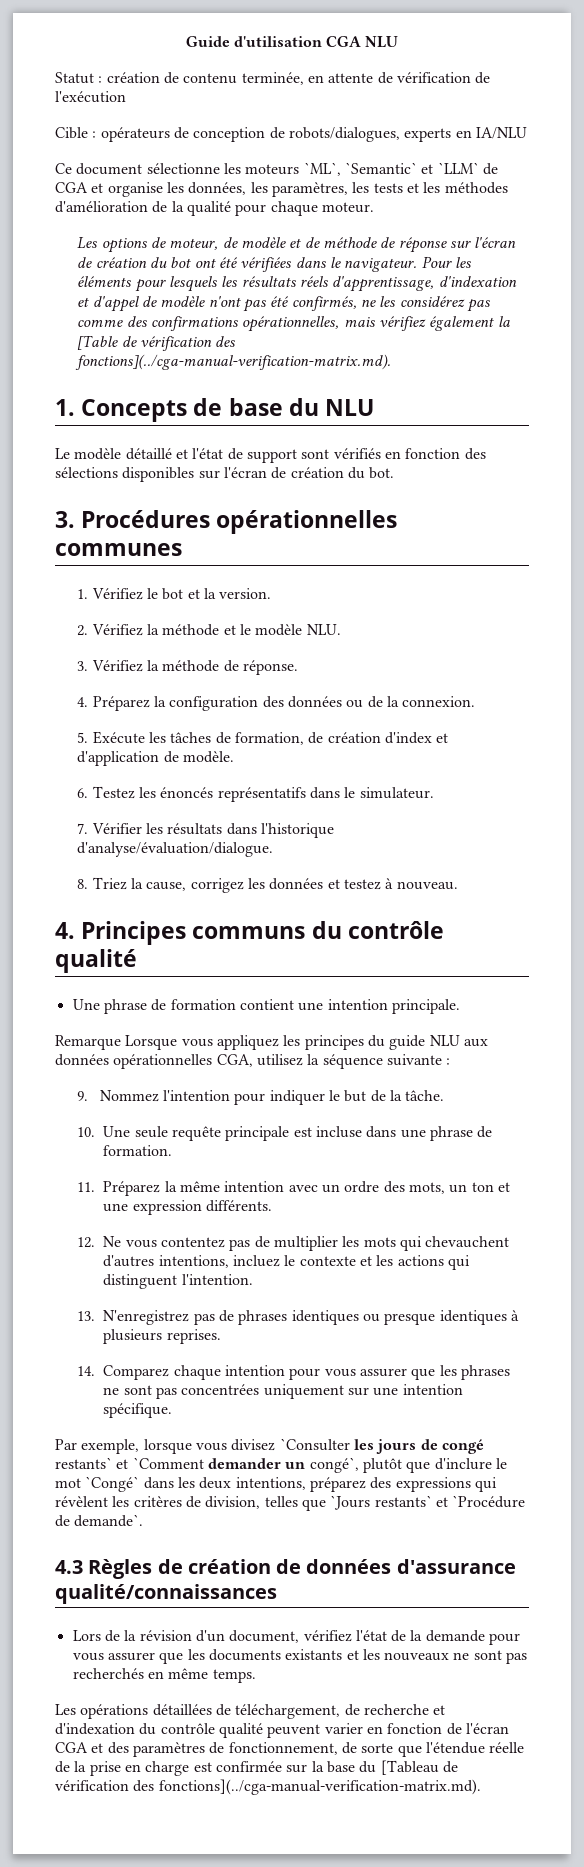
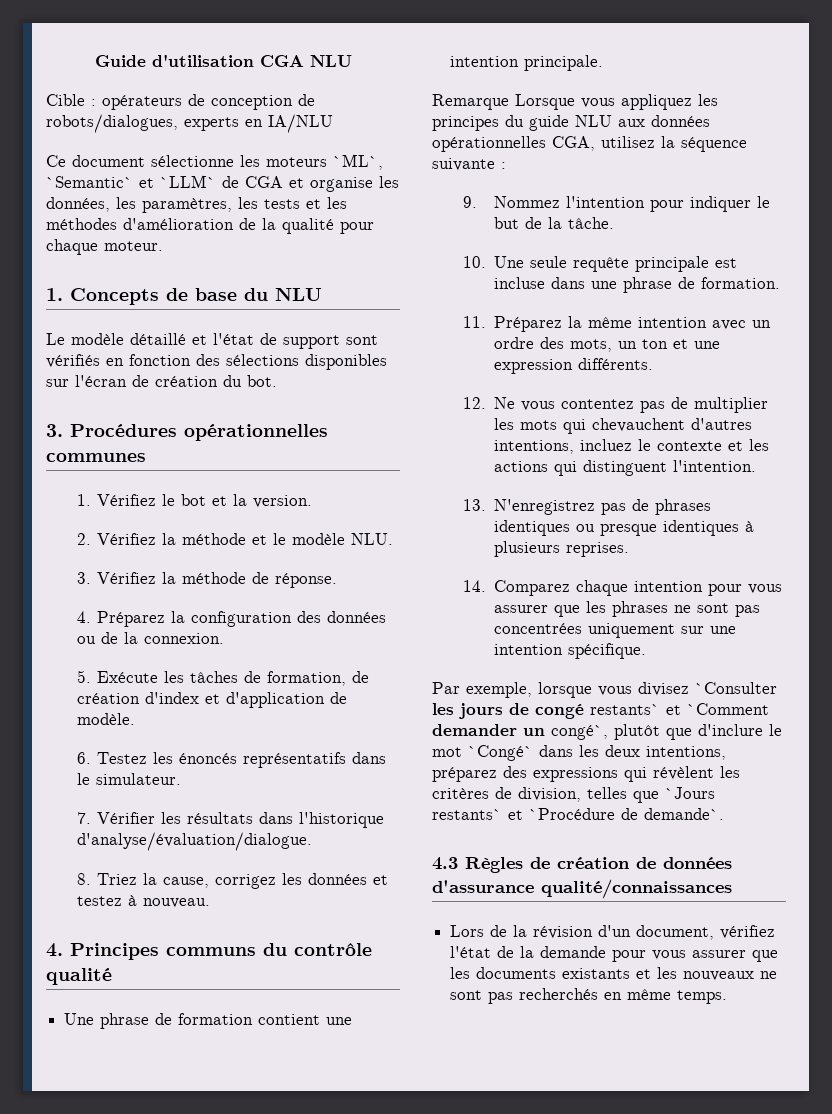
[55,72,491,85] [55,91,126,103] // Statut : création de contenu terminée, en attente de vérification de l'exécution -> (352, 61) none
[77,237,517,253] [77,256,472,272] [77,276,517,292] [77,296,491,312] [77,316,510,332] [77,335,237,351] [75,354,392,370] // Les options de moteur, de modèle et de méthode de réponse sur l'écran de création du bot ont été vérifiées dans le navigateur. Pour les éléments pour lesquels les résultats réels d'apprentissage, d'indexation et d'appel de modèle n'ont pas été confirmés, ne les considérez pas comme des confirmations opérationnelles, mais vérifiez également la [Table de vérification des fonctions](../cga-manual-verification-matrix.md). -> (163, 246) none
[55,1704,446,1719] [55,1723,509,1738] [55,1742,525,1757] [55,1760,458,1776] [55,1779,481,1795] // Les opérations détaillées de téléchargement, de recherche et d'indexation du contrôle qualité peuvent varier en fonction de l'écran CGA et des paramètres de fonctionnement, de sorte que l'étendue réelle de la prise en charge est confirmée sur la base du [Tableau de vérification des fonctions](../cga-manual-verification-matrix.md). -> (728, 997) none

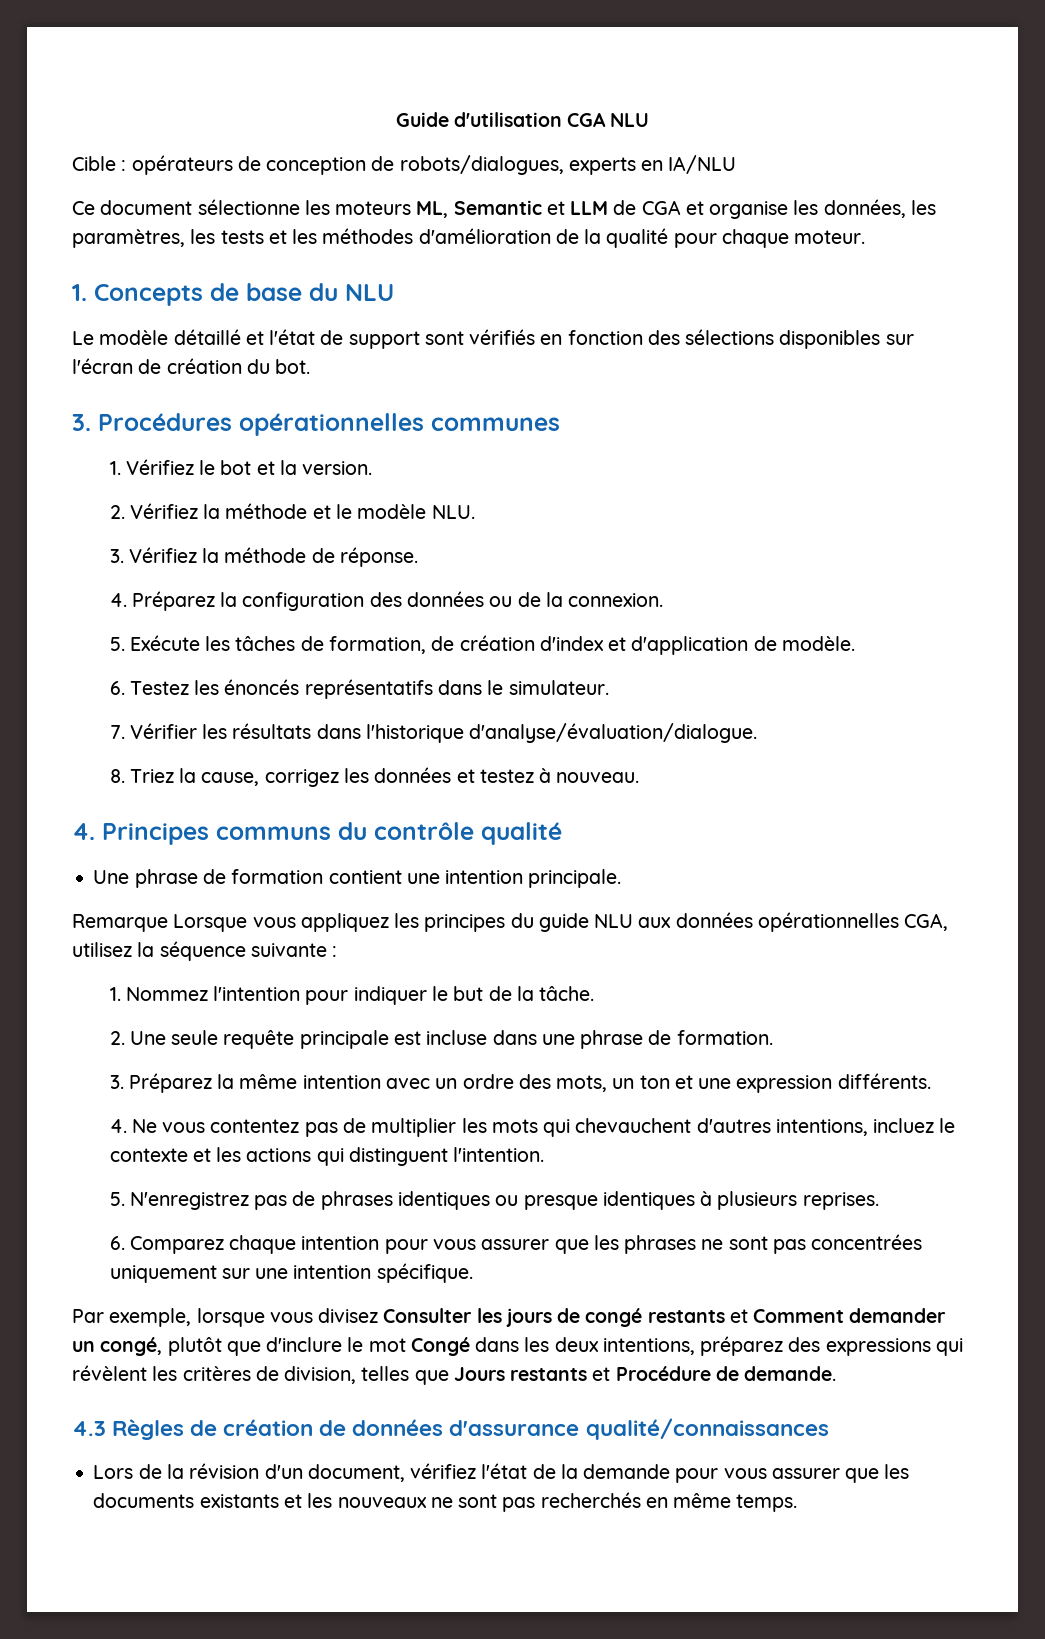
[333,154,383,170] [46,175,216,188] `ML`, `Semantic` et `LLM` -> [416,200,609,218] ML, Semantic et LLM
[462,196,477,208] 9. -> [109,987,121,1001] 1.
[462,256,486,268] 10. -> [109,1031,125,1045] 2.
[462,316,486,328] 11. -> [109,1075,124,1089] 3.
[462,397,486,409] 12. -> [109,1119,127,1133] 4.
[462,499,486,511] 13. -> [109,1192,125,1206] 5.
[462,580,486,592] 14. -> [109,1236,125,1250] 6.
[695,682,777,694] `Consulter -> [383,1308,473,1323] Consulter
[590,703,769,715] restants` et `Comment -> [647,1309,845,1323] restants et Comment
[551,725,608,740] congé`, -> [100,1337,163,1356] congé,
[468,745,533,761] `Congé` -> [410,1337,470,1356] Congé
[665,787,715,799] [432,808,724,820] `Jours restants` et `Procédure de demande`. -> [453,1366,837,1381] Jours restants et Procédure de demande.

